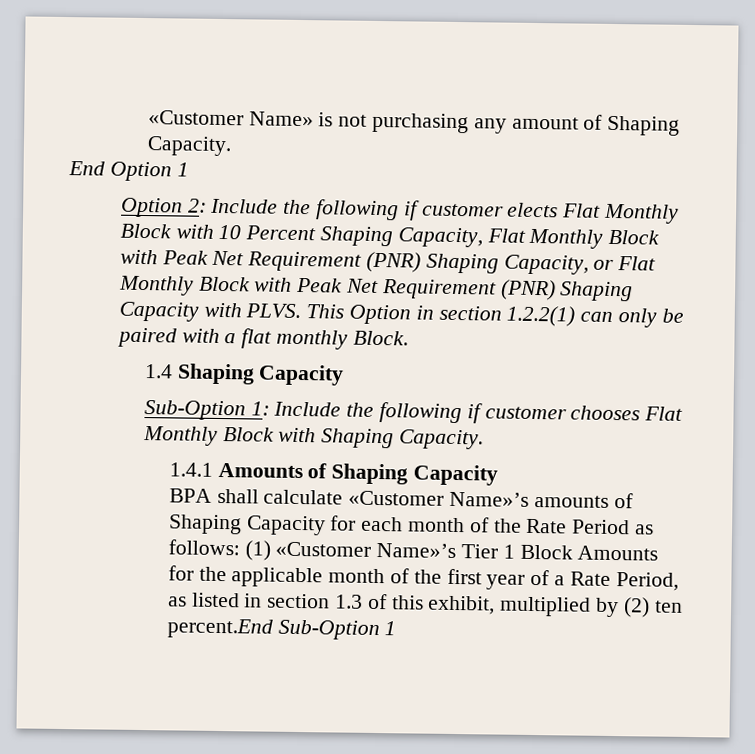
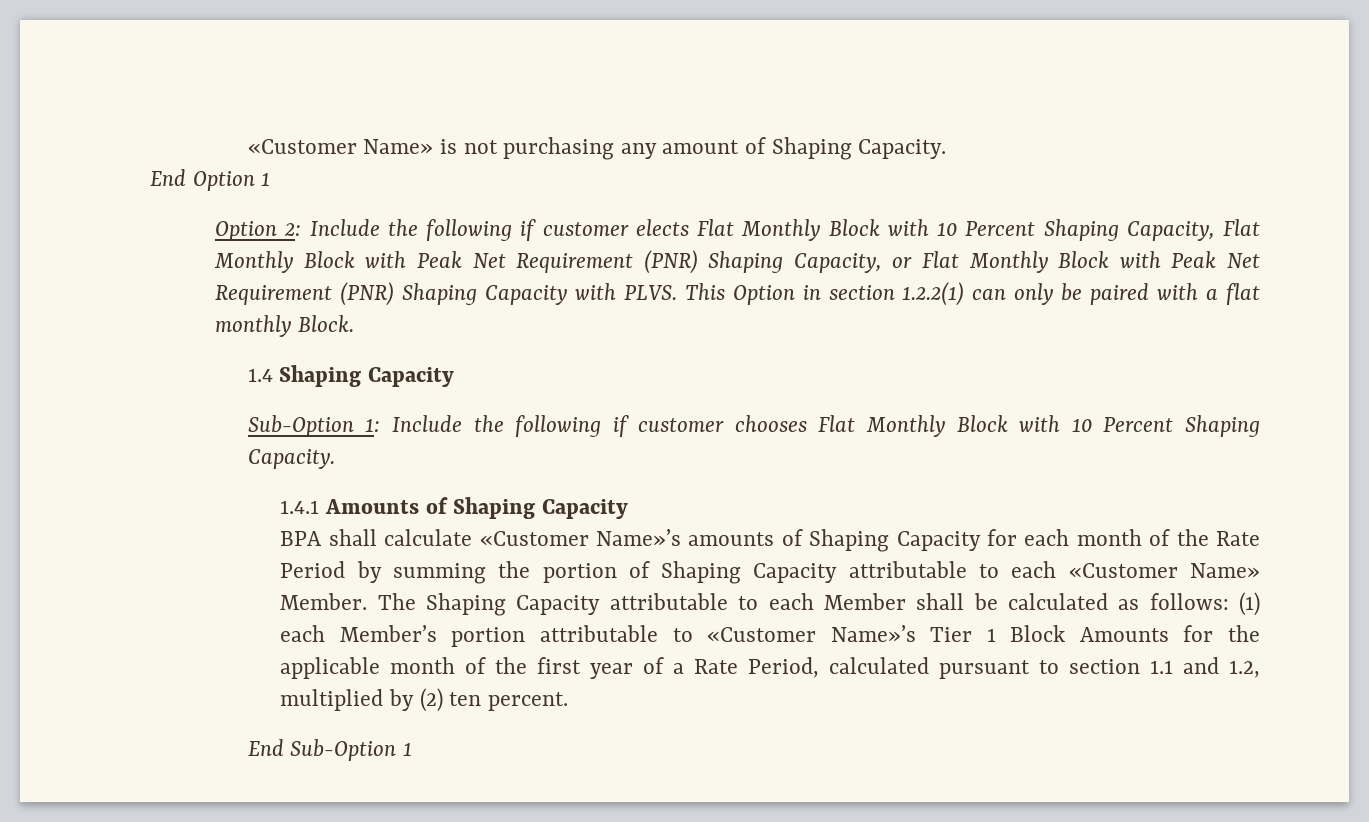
(317, 435) none -> [1071,417,1174,432] 10 Percent
[634,524,654,535] [167,539,271,561] as follows: (1) -> [356,561,1260,584] [280,592,1260,616] [280,625,693,647] by summing the portion of Shaping Capacity attributable to each «Customer Name» Member. The Shaping Capacity attributable to each Member shall be calculated as follows: (1) each Member’s portion attributable to
[167,592,496,615] as listed in section 1.3 of this exhibit, -> [829,657,1260,679] calculated pursuant to section 1.1 and 1.2,
[166,618,273,639] percent.End -> [487,692,568,711] [247,739,284,756] percent. // End

